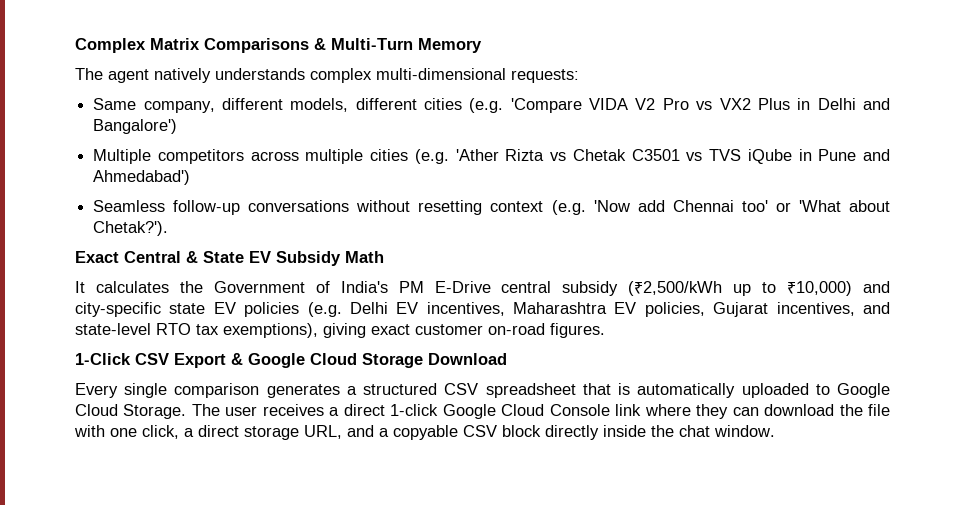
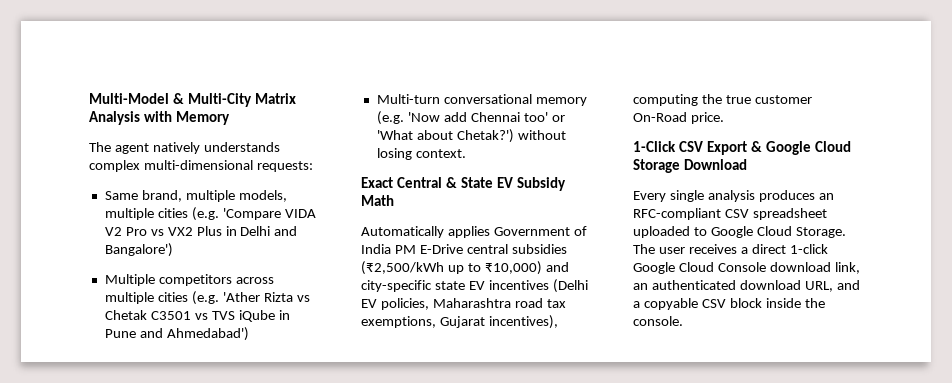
[75,38,413,53] Complex Matrix Comparisons & Multi-Turn -> [89,93,296,107] [89,111,172,125] Multi-Model & Multi-City Matrix Analysis with
[143,98,417,113] company, different models, different -> [141,190,287,202] [104,208,154,220] brand, multiple models, multiple
[93,200,544,215] Seamless follow-up conversations without resetting context -> [376,94,587,106] Multi-turn conversational memory
[93,221,169,236] Chetak?'). -> [456,129,566,143] [376,148,466,160] Chetak?') without losing context.
[75,281,203,293] It calculates the -> [361,226,490,238] Automatically applies
[340,281,388,293] India's -> [361,244,391,254] India
[562,281,619,296] subsidy -> [511,244,567,254] subsidies
[244,302,890,317] [75,323,605,338] policies (e.g. Delhi EV incentives, Maharashtra EV policies, Gujarat incentives, and state-level RTO tax exemptions), giving exact customer on-road figures. -> [488,279,588,293] [361,298,566,310] [361,315,558,329] [633,94,812,106] [633,112,724,124] incentives (Delhi EV policies, Maharashtra road tax exemptions, Gujarat incentives), computing the true customer On-Road price.
[174,383,736,398] comparison generates a structured CSV spreadsheet that is automatically -> [707,190,834,202] [633,208,827,220] analysis produces an RFC-compliant CSV spreadsheet
[615,404,891,419] [74,425,299,440] link where they can download the file with one click, a direct storage -> [769,262,860,274] [633,280,801,290] download link, an authenticated download
[545,425,599,440] directly -> (762, 303) none
[679,425,775,437] chat window. -> [633,316,683,326] console.

